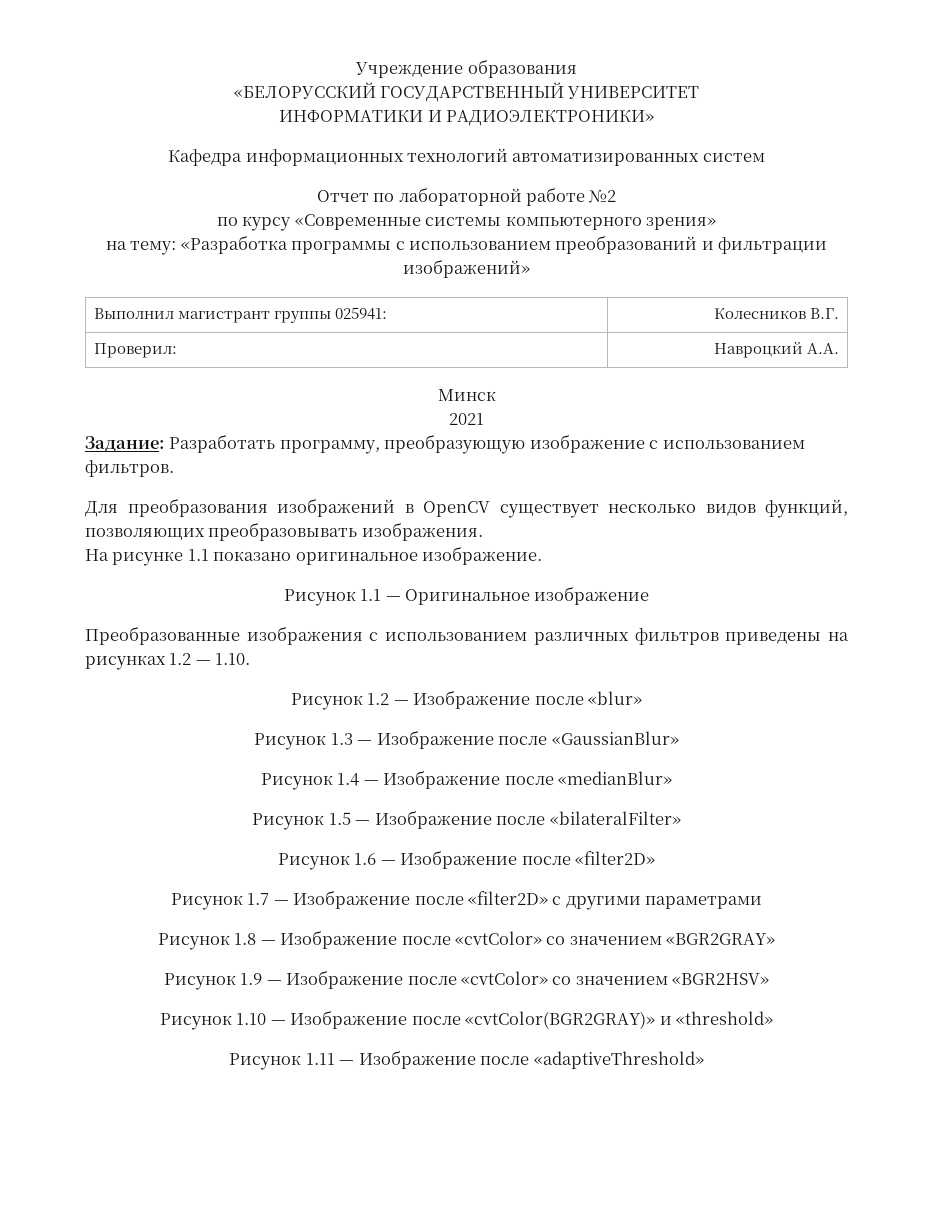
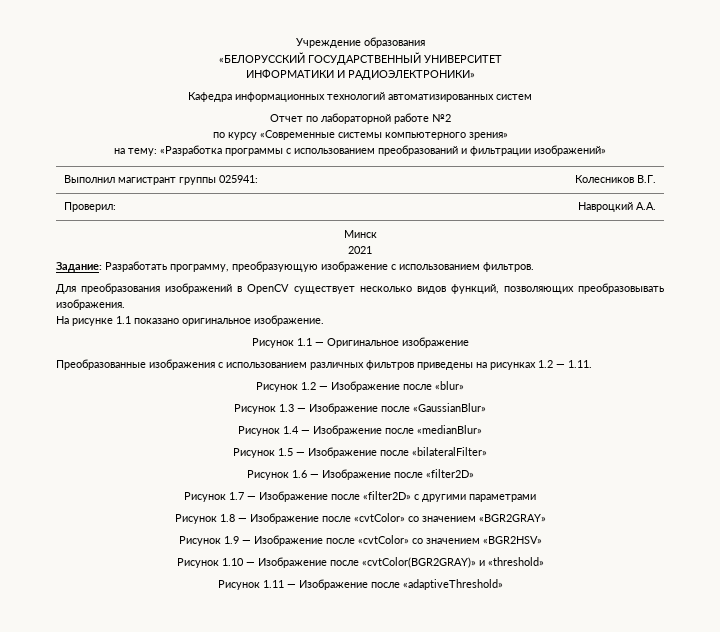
[215,653,251,665] 1.10. -> [568,360,592,368] 1.11.

